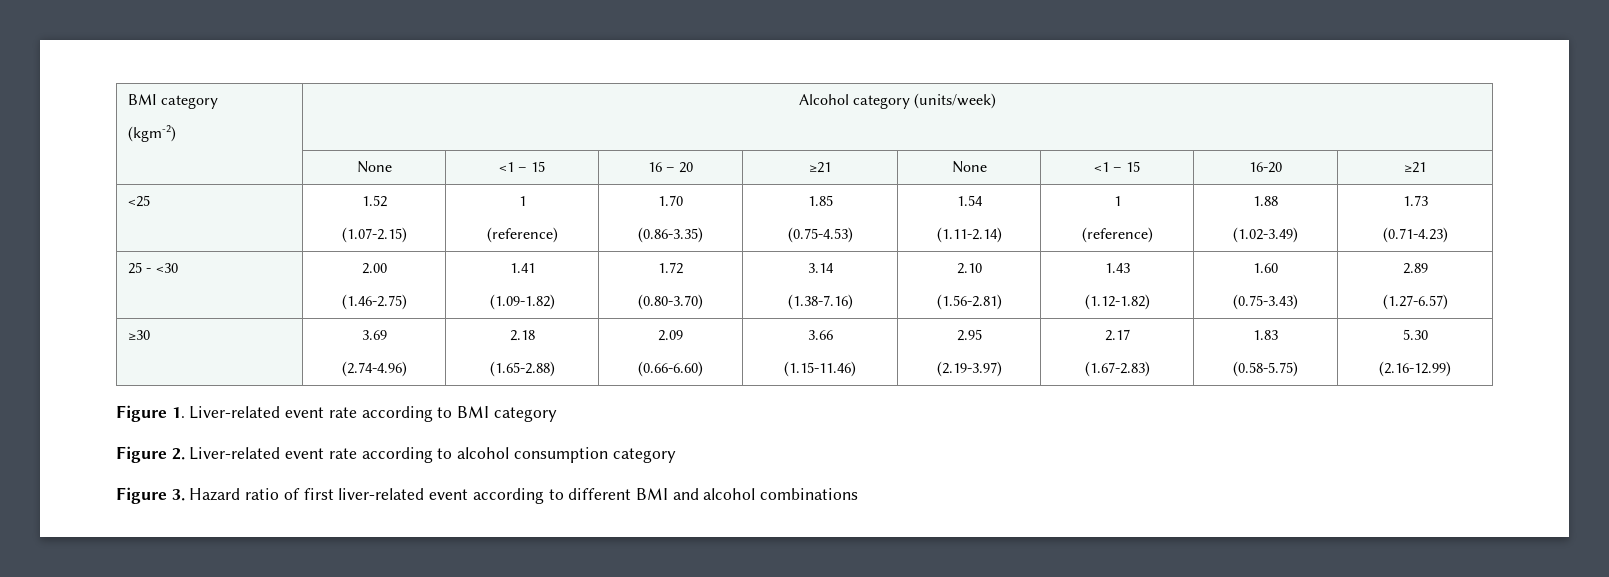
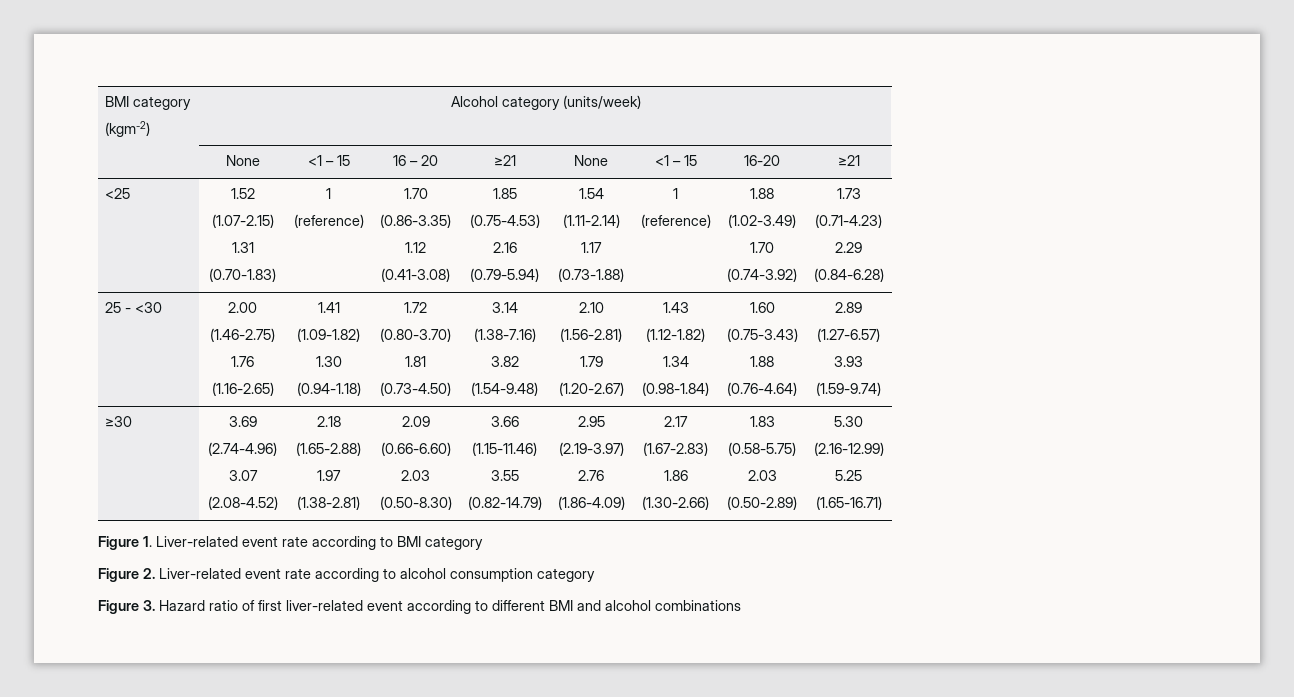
(407, 235) none -> [231,242,254,253] [209,268,276,282] // 1.31 // (0.70-1.83)
(703, 235) none -> [405,242,426,253] [381,268,450,282] // 1.12 // (0.41-3.08)
(853, 235) none -> [492,242,517,253] [470,268,539,282] // 2.16 // (0.79-5.94)
(1002, 235) none -> [581,242,602,253] [558,268,624,282] // 1.17 // (0.73-1.88)
(1298, 235) none -> [750,242,774,253] [727,268,797,282] // 1.70 // (0.74-3.92)
(1448, 235) none -> [835,242,862,253] [813,268,884,282] // 2.29 // (0.84-6.28)
(407, 302) none -> [231,356,254,367] [211,382,274,396] // 1.76 // (1.16-2.65)
(555, 302) none -> [315,356,342,367] [296,382,361,396] // 1.30 // (0.94-1.18)
(703, 302) none -> [405,356,426,367] [380,382,451,396] // 1.81 // (0.73-4.50)
(853, 302) none -> [490,356,519,367] [471,382,538,396] // 3.82 // (1.54-9.48)
(1002, 302) none -> [579,356,603,367] [558,382,624,396] // 1.79 // (1.20-2.67)
(1150, 302) none -> [662,356,689,367] [642,382,709,396] // 1.34 // (0.98-1.84)
(1298, 302) none -> [750,356,774,367] [727,382,797,396] // 1.88 // (0.76-4.64)
(1448, 302) none -> [834,356,863,367] [816,382,881,396] // 3.93 // (1.59-9.74)
(407, 369) none -> [228,470,258,481] [207,496,278,510] // 3.07 // (2.08-4.52)
(555, 369) none -> [317,470,341,481] [297,496,360,510] // 1.97 // (1.38-2.81)
(703, 369) none -> [401,470,430,481] [379,496,452,510] // 2.03 // (0.50-8.30)
(856, 369) none -> [490,470,519,481] [467,496,542,510] // 3.55 // (0.82-14.79)
(1002, 369) none -> [578,470,604,481] [557,496,625,510] // 2.76 // (1.86-4.09)
(1150, 369) none -> [663,470,688,481] [642,496,709,510] // 1.86 // (1.30-2.66)
(1298, 369) none -> [747,470,777,481] [727,496,797,510] // 2.03 // (0.50-2.89)
(1451, 369) none -> [835,470,862,481] [815,496,882,510] // 5.25 // (1.65-16.71)

